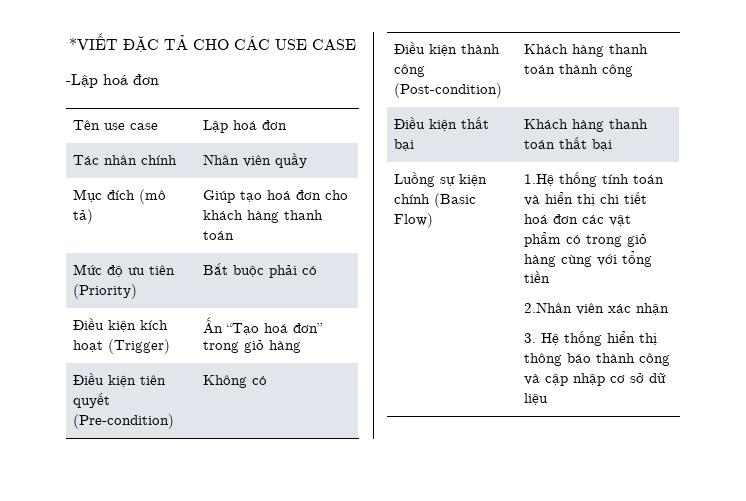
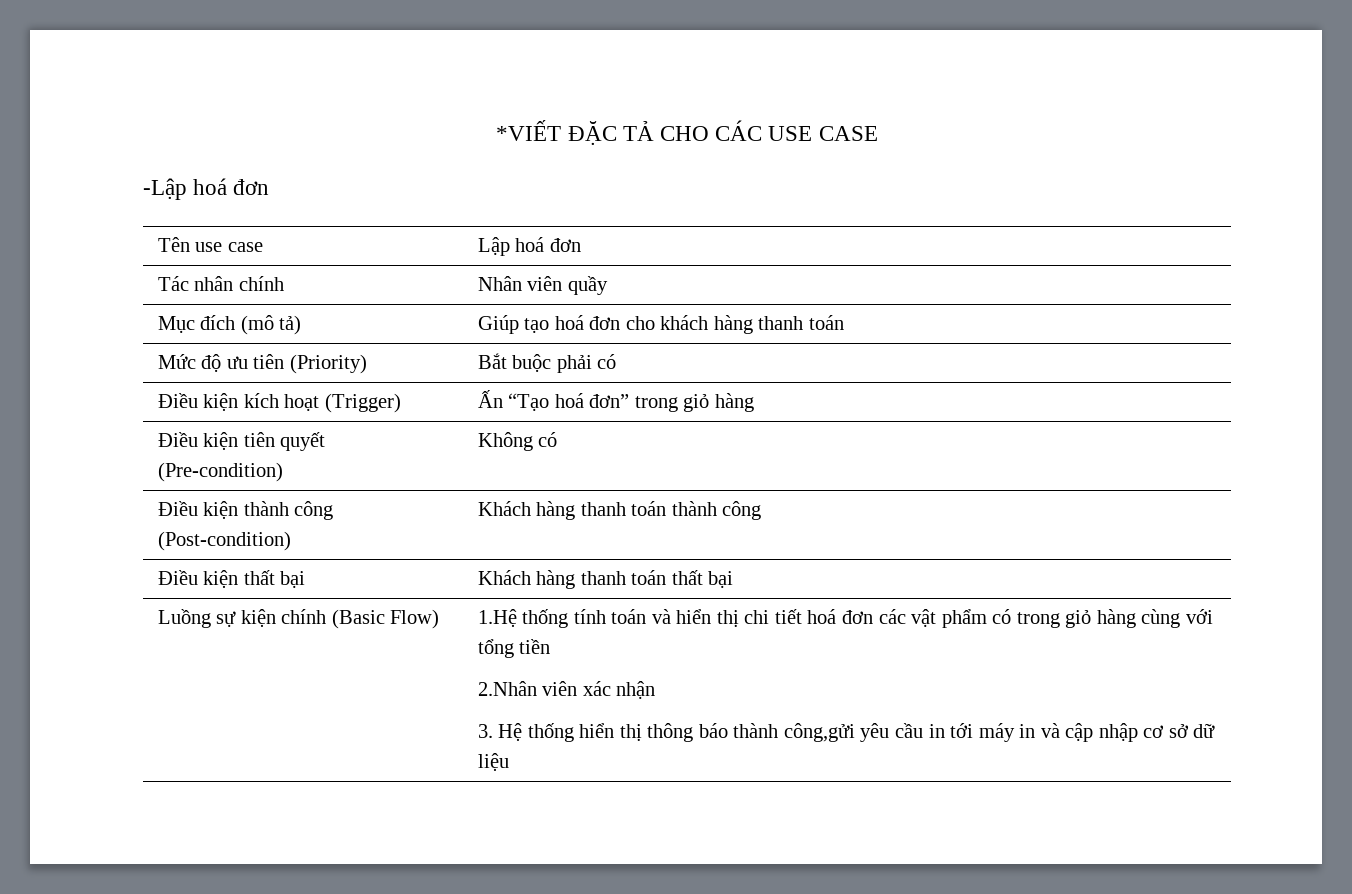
[639,353,671,366] công -> [783,723,1036,742] công,gửi yêu cầu in tới máy in

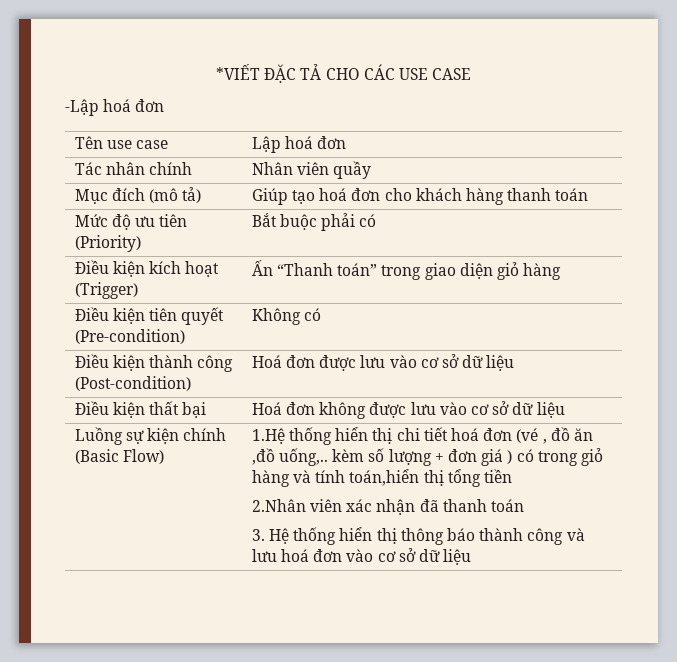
[508,393,678,412] “Tạo hoá đơn” trong -> [277,263,493,280] “Thanh toán” trong giao diện
[477,501,762,520] [157,570,306,588] [477,570,734,589] Khách hàng thanh toán thành công // Điều kiện thất bại | Khách hàng thanh toán thất bại -> [251,354,515,371] [74,401,207,418] [251,401,565,419] Hoá đơn được lưu vào cơ sở dữ liệu // Điều kiện thất bại | Hoá đơn không được lưu vào cơ sở dữ liệu
[573,609,671,624] tính toán và -> (333, 436) none
[878,609,1213,628] các vật phẩm có trong giỏ hàng cùng với -> [516,427,593,444] [251,448,603,466] [251,469,444,487] (vé , đồ ăn ,đồ uống,.. kèm số lượng + đơn giá ) có trong giỏ hàng và tính toán,hiển thị
(656, 690) none -> [419,499,524,512] đã thanh toán
[783,723,1138,742] công,gửi yêu cầu in tới máy in và cập nhập -> [527,528,585,545] [251,549,374,562] công và lưu hoá đơn vào

